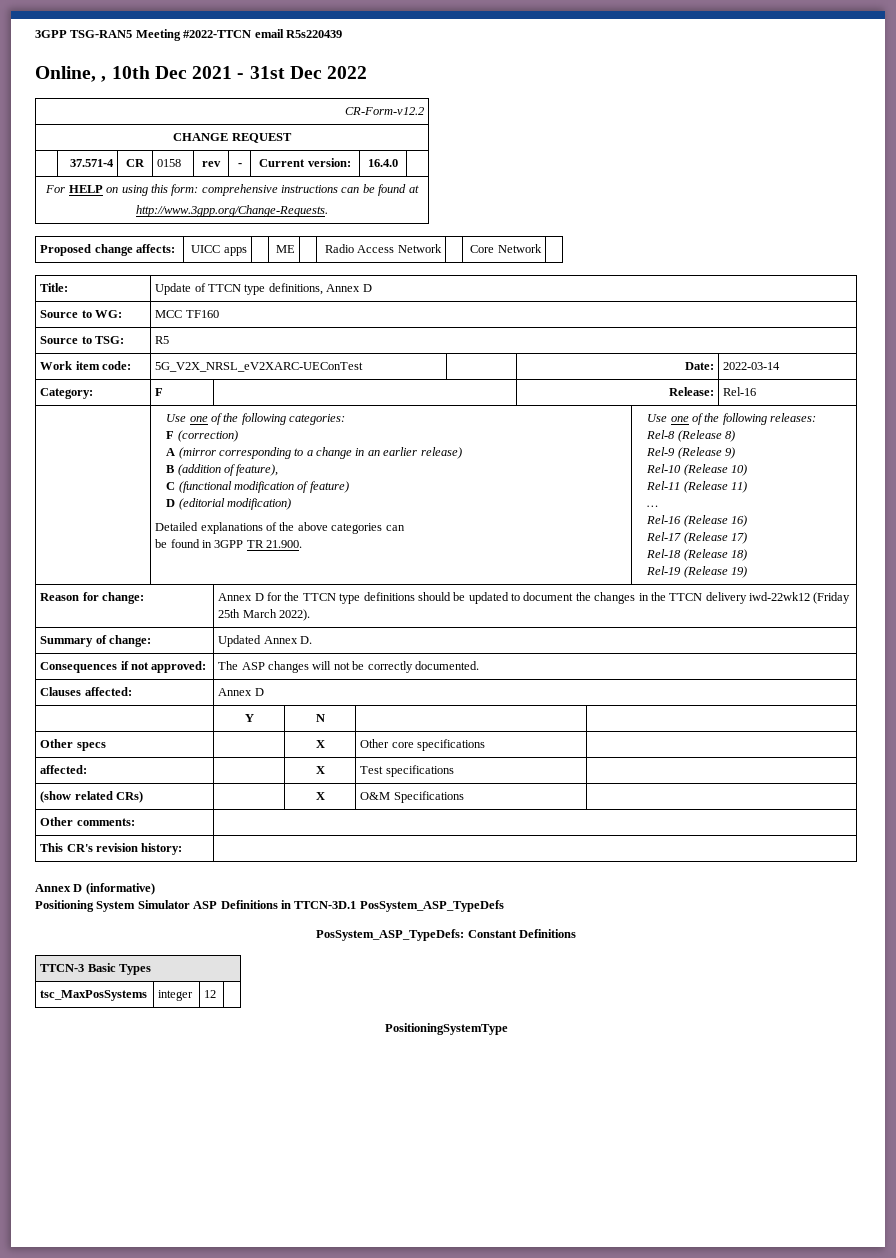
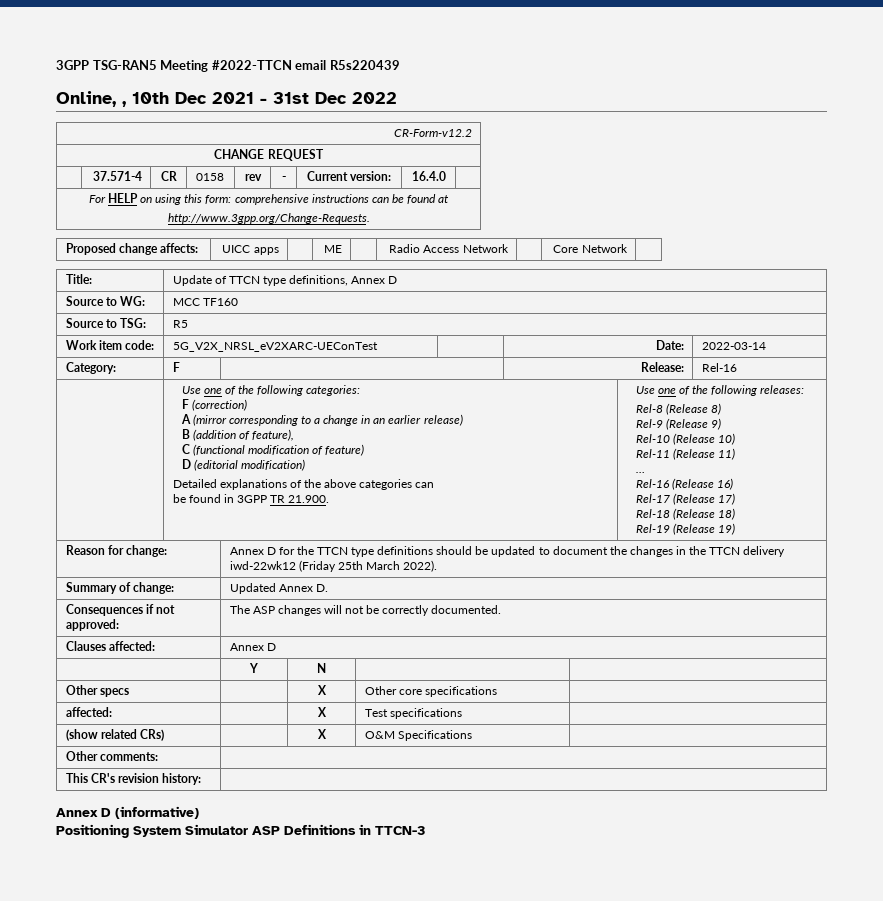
[294,900,504,912] [316,929,576,941] [40,963,152,975] [40,990,148,1001] [158,990,194,1001] [204,990,217,998] [384,1023,508,1035] TTCN-3D.1 PosSystem_ASP_TypeDefs // PosSystem_ASP_TypeDefs: Constant Definitions // TTCN-3 Basic Types // tsc_MaxPosSystems | integer | 12 | // PositioningSystemType -> [375,826,425,835] TTCN-3

